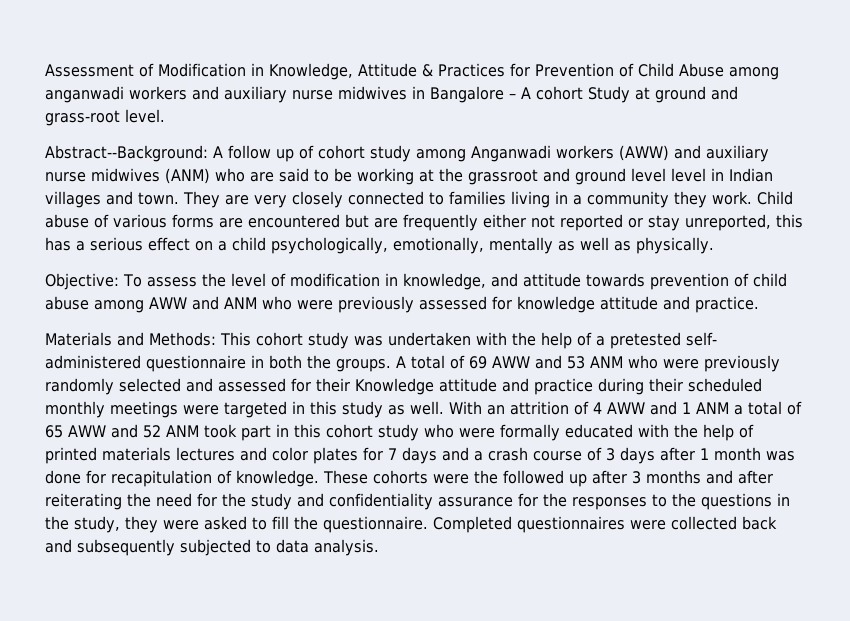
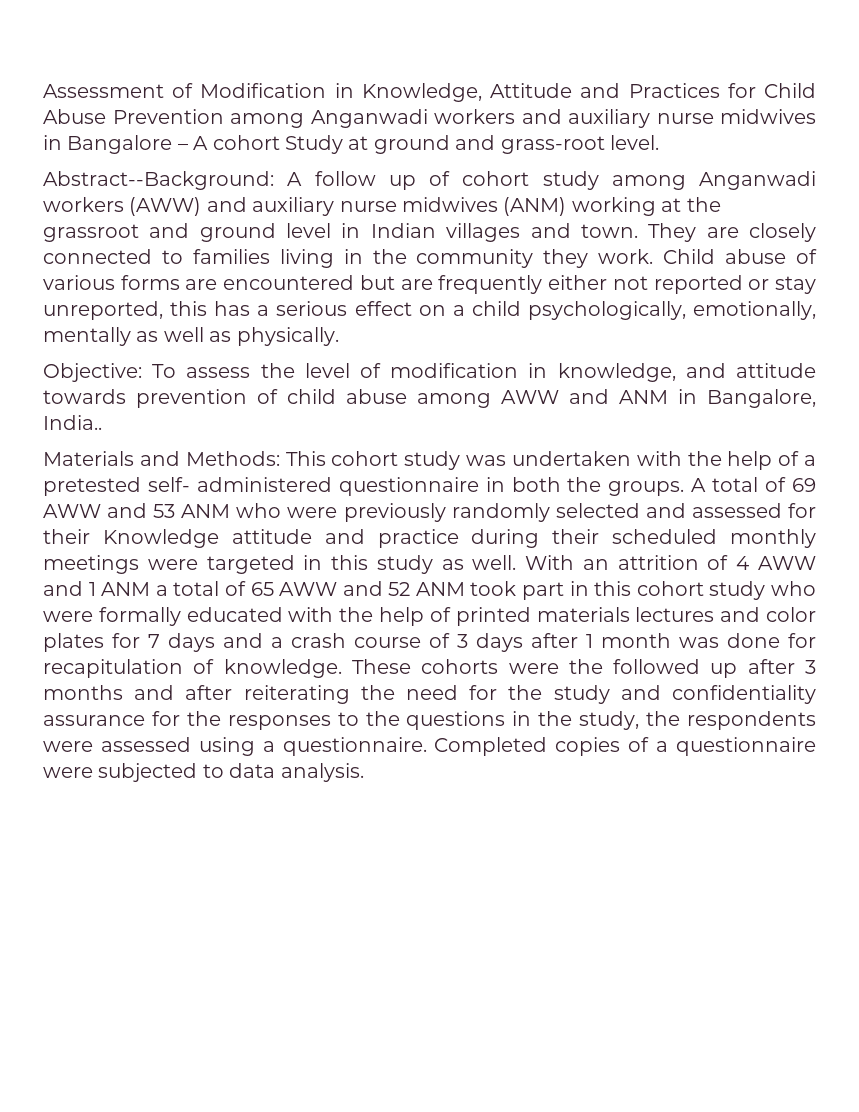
[422,64,433,77] & -> [580,83,621,98] and
[535,63,779,80] [45,86,124,103] Prevention of Child Abuse among anganwadi -> [763,83,816,98] [43,109,428,128] Child Abuse Prevention among Anganwadi
[215,168,352,182] who are said to be -> (567, 206) none
[671,168,706,182] level -> (332, 230) none
[254,195,287,208] very -> (739, 232) none
[573,195,582,205] a -> [372,249,407,264] the
[261,296,759,313] who were previously assessed for knowledge attitude and practice. -> [678,389,816,408] [43,415,102,430] in Bangalore, India..
[125,516,777,533] [45,539,175,556] they were asked to fill the questionnaire. Completed questionnaires were collected back and subsequently -> [646,711,817,730] [43,737,817,756] [43,767,93,778] the respondents were assessed using a questionnaire. Completed copies of a questionnaire were

